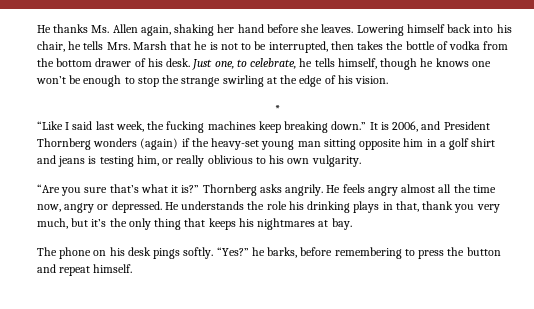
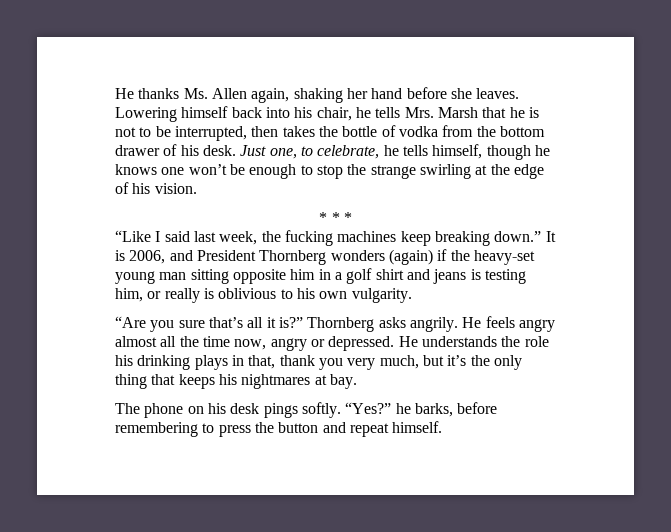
(280, 109) none -> [331,212,352,223] * *
(205, 161) none -> [203,288,214,299] is
[140,184,168,193] what -> [247,317,264,328] all

